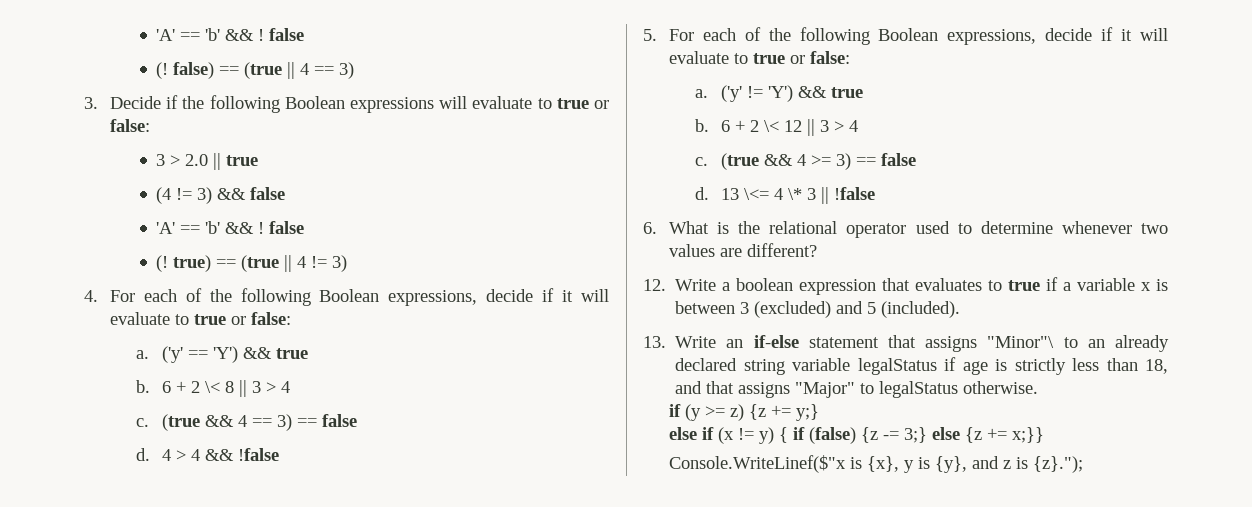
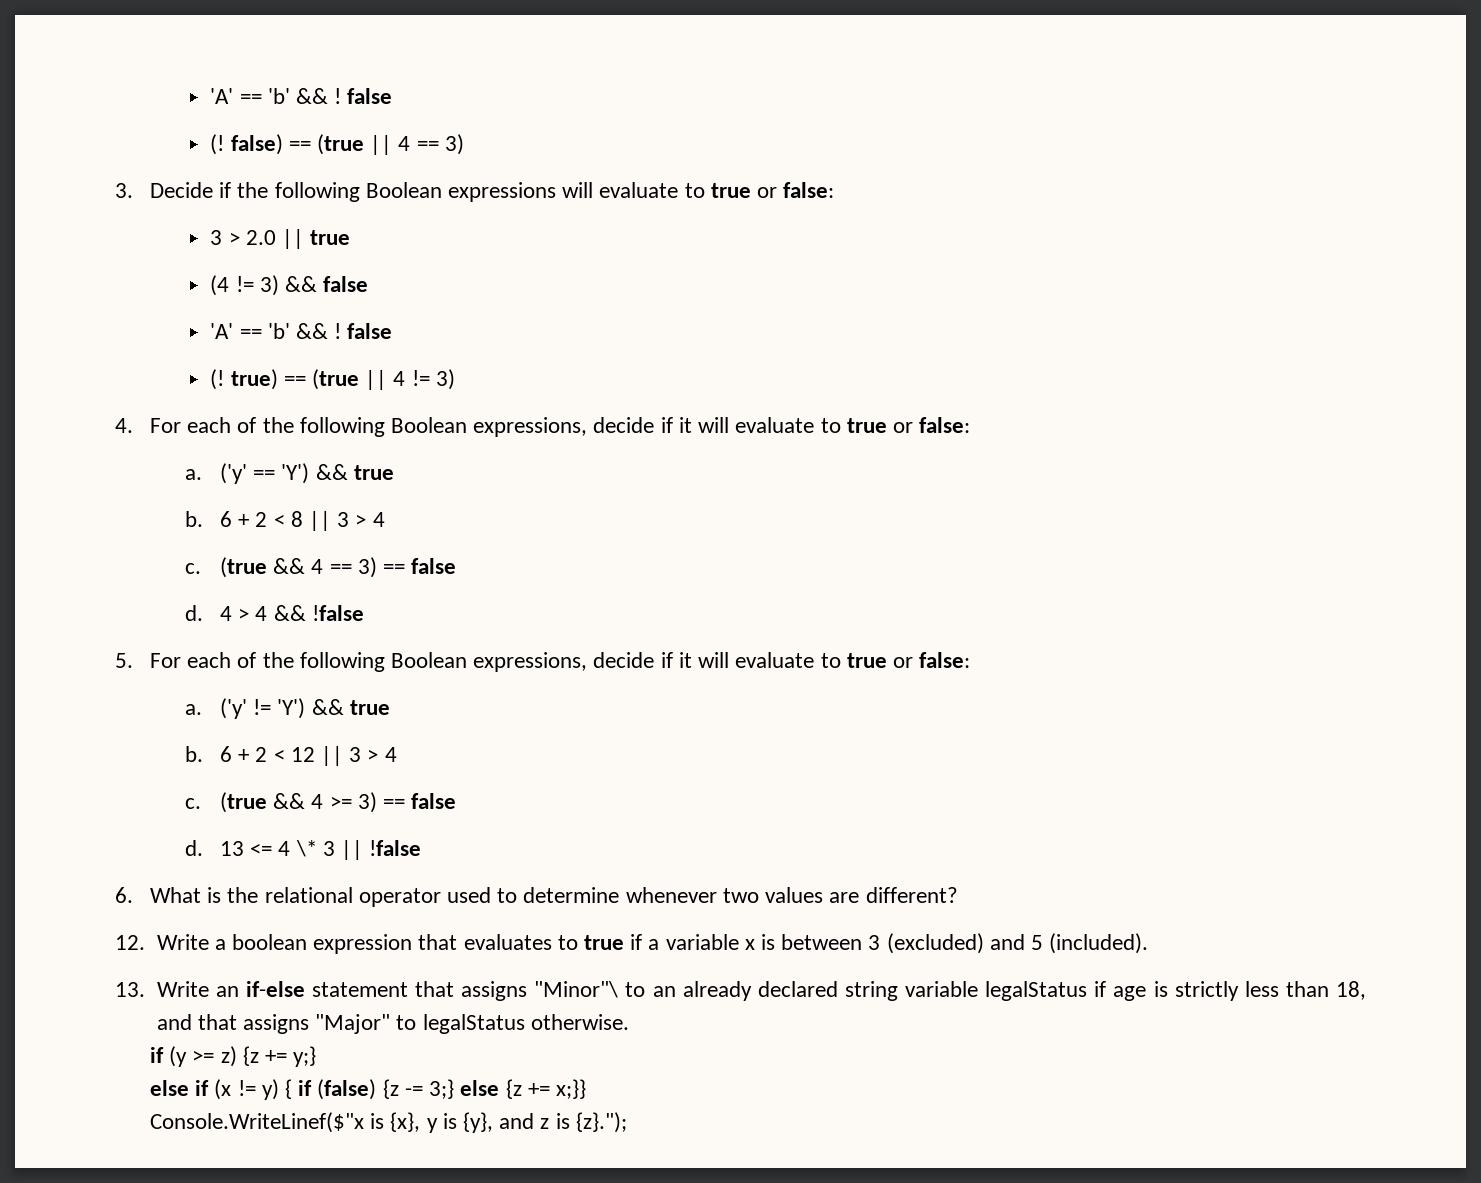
[204,381,220,393] \< -> [273,514,285,527] <
[763,120,779,132] \< -> [273,749,285,762] <
[743,188,769,200] \<= -> [250,843,273,856] <=

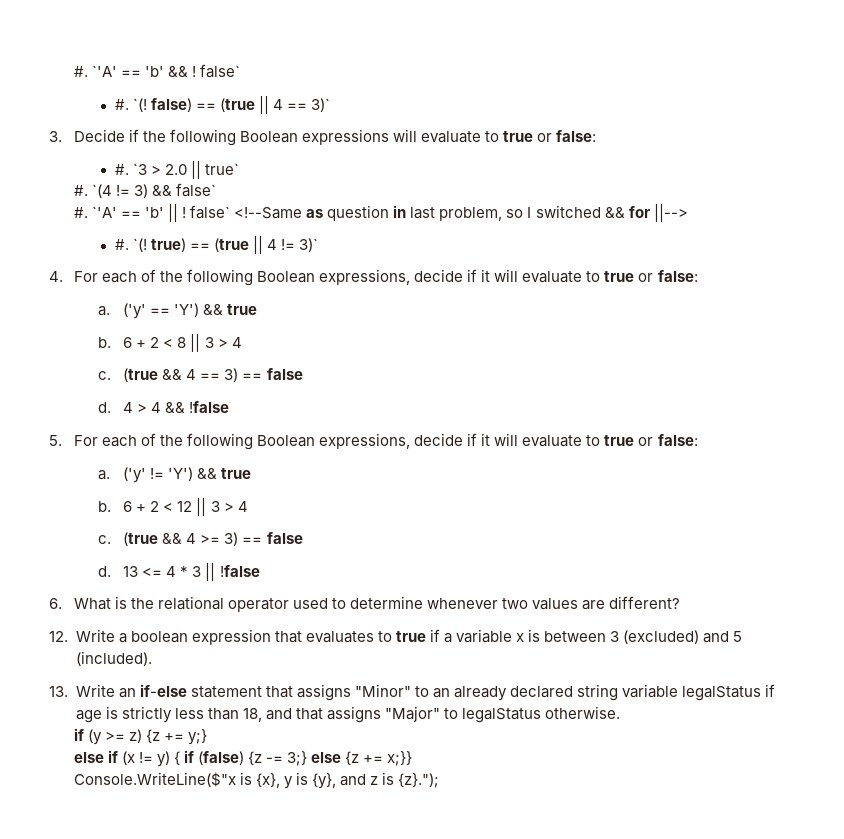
[210,88,393,104] [210,134,225,155] 'A' == 'b' && ! false // (! -> [73,64,241,78] [114,98,148,112] #. `'A' == 'b' && ! false` // #. `(!
[444,134,464,155] 3) -> [311,98,331,112] 3)`
[210,230,223,245] 3 -> [114,163,148,175] #. `3
[310,230,351,245] [210,275,369,296] [210,323,393,339] [210,369,225,390] true // (4 != 3) && false // 'A' == 'b' && ! false // (! -> [205,163,240,175] [73,183,216,198] [73,204,688,222] [114,238,148,252] true` // #. `(4 != 3) && false` // #. `'A' == 'b' || ! false` <!--Same as question in last problem, so I switched && for ||--> // #. `(!
[435,369,455,390] 3) -> [299,238,319,252] 3)`
[295,840,317,857] \* -> [180,566,189,577] *
[534,981,619,998] "Minor"\ -> [354,684,411,697] "Minor"
[150,1112,365,1133] Console.WriteLinef($"x -> [73,772,236,787] Console.WriteLine($"x

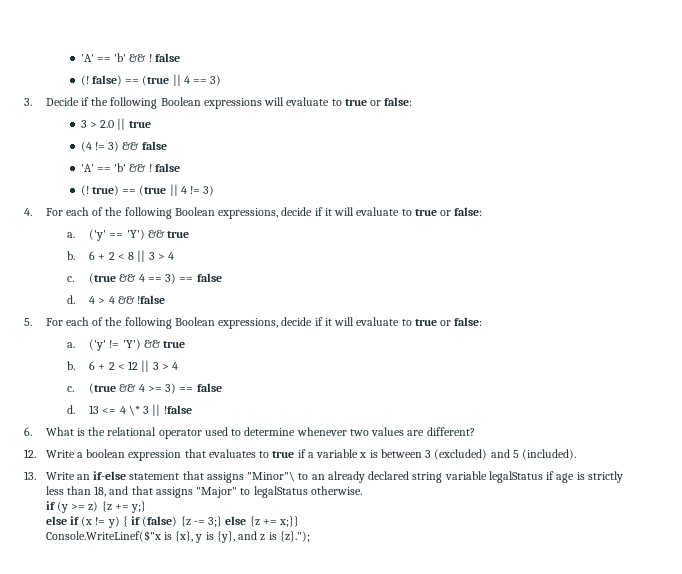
[73,64,241,78] [114,98,148,112] #. `'A' == 'b' && ! false` // #. `(! -> [80,53,180,62] [80,75,89,86] 'A' == 'b' && ! false // (!
[311,98,331,112] 3)` -> [210,75,222,86] 3)
[114,163,148,175] #. `3 -> [80,120,87,128] 3
[205,163,240,175] [73,183,216,198] [73,204,688,222] [114,238,148,252] true` // #. `(4 != 3) && false` // #. `'A' == 'b' || ! false` <!--Same as question in last problem, so I switched && for ||--> // #. `(! -> [128,121,151,128] [80,141,167,152] [80,163,180,172] [80,185,89,196] true // (4 != 3) && false // 'A' == 'b' && ! false // (!
[299,238,319,252] 3)` -> [203,185,215,196] 3)
[180,566,189,577] * -> [128,405,140,416] \*
[354,684,411,697] "Minor" -> [247,471,296,482] "Minor"\
[73,772,236,787] Console.WriteLine($"x -> [45,530,161,542] Console.WriteLinef($"x

